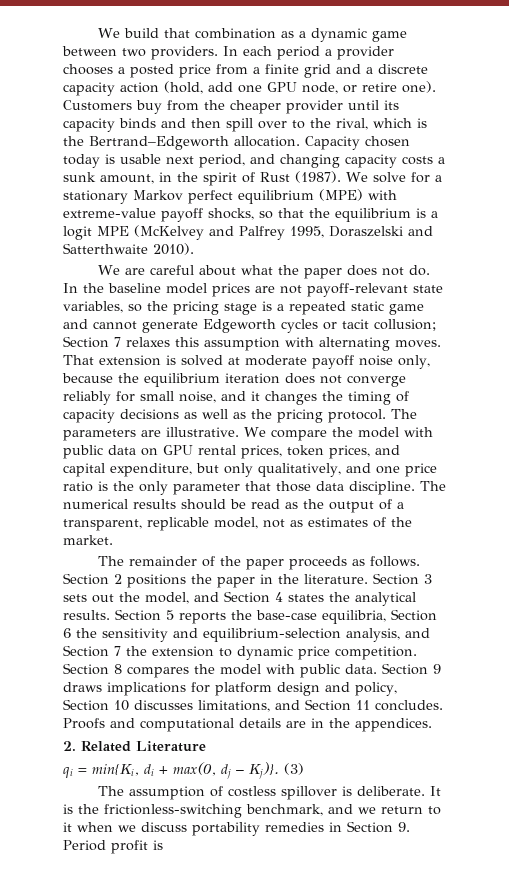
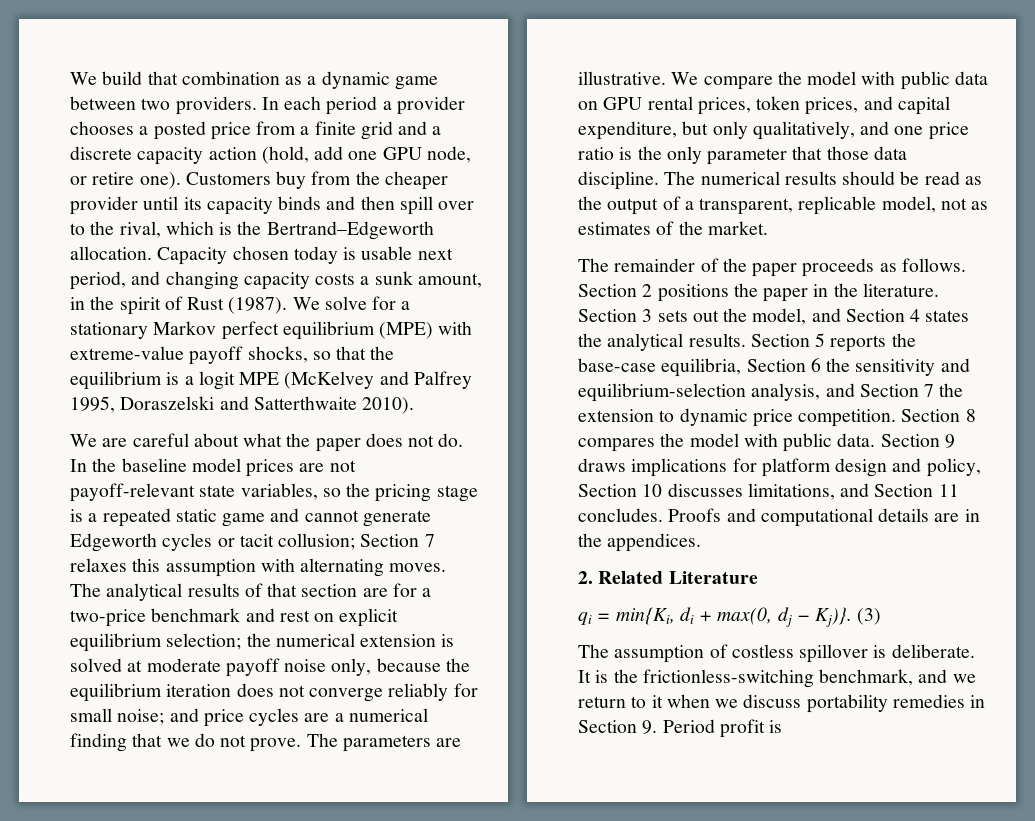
[63,355,94,365] That -> [70,583,432,601] [70,608,399,627] [70,633,355,652] The analytical results of that section are for a two-price benchmark and rest on explicit equilibrium selection; the numerical
[179,391,409,405] [63,409,386,423] noise, and it changes the timing of capacity decisions as well as the pricing protocol. -> [117,708,428,727] [70,733,302,752] noise; and price cycles are a numerical finding that we do not prove.

